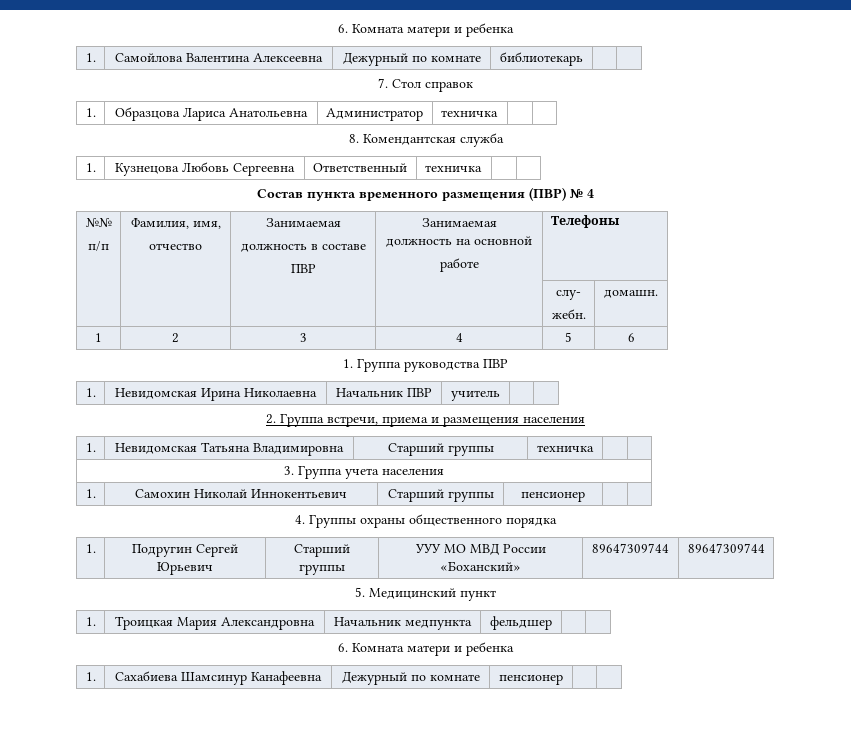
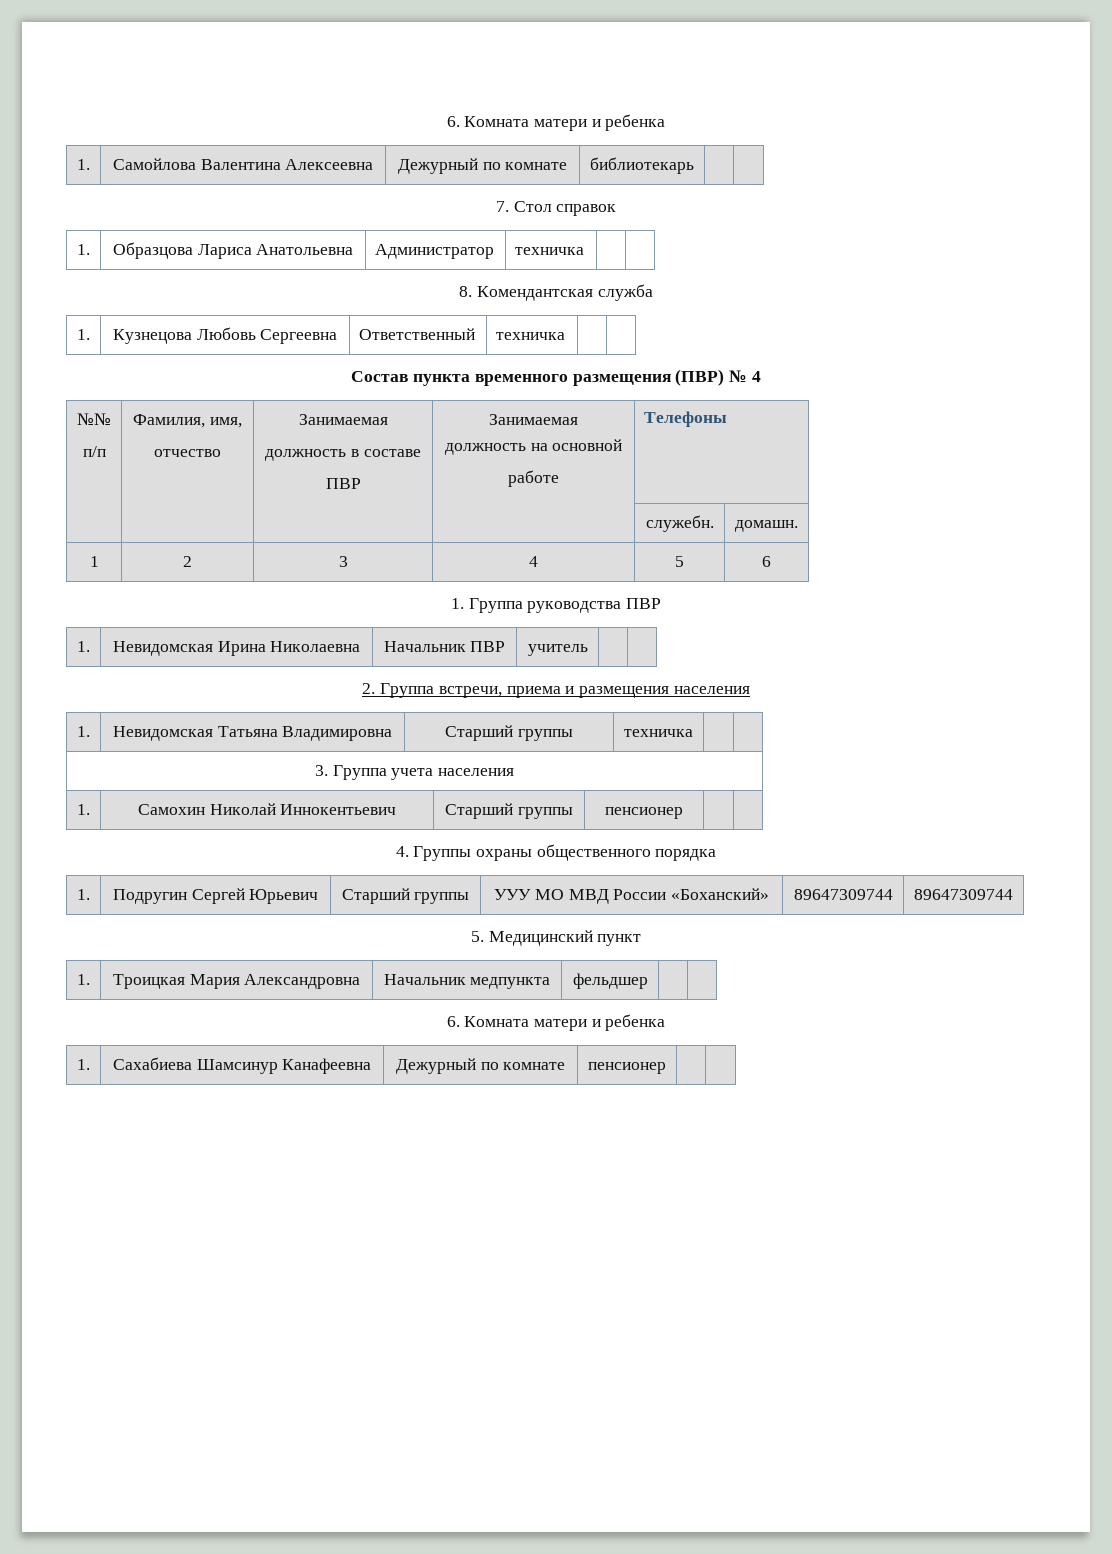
[556,290,581,300] [551,309,586,319] слу- // жебн. -> [645,515,714,532] служебн.

